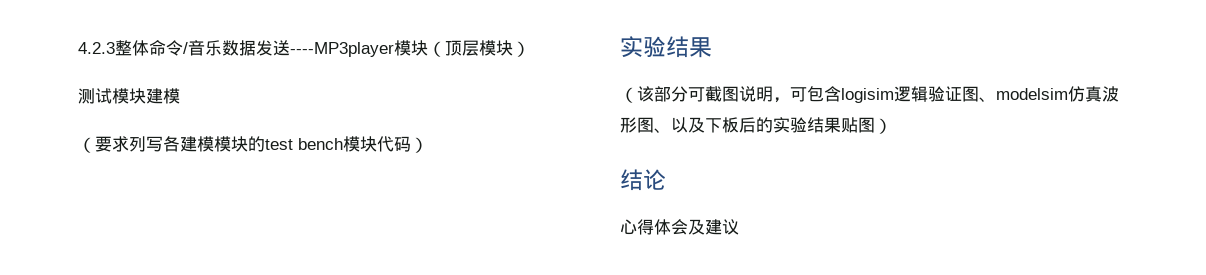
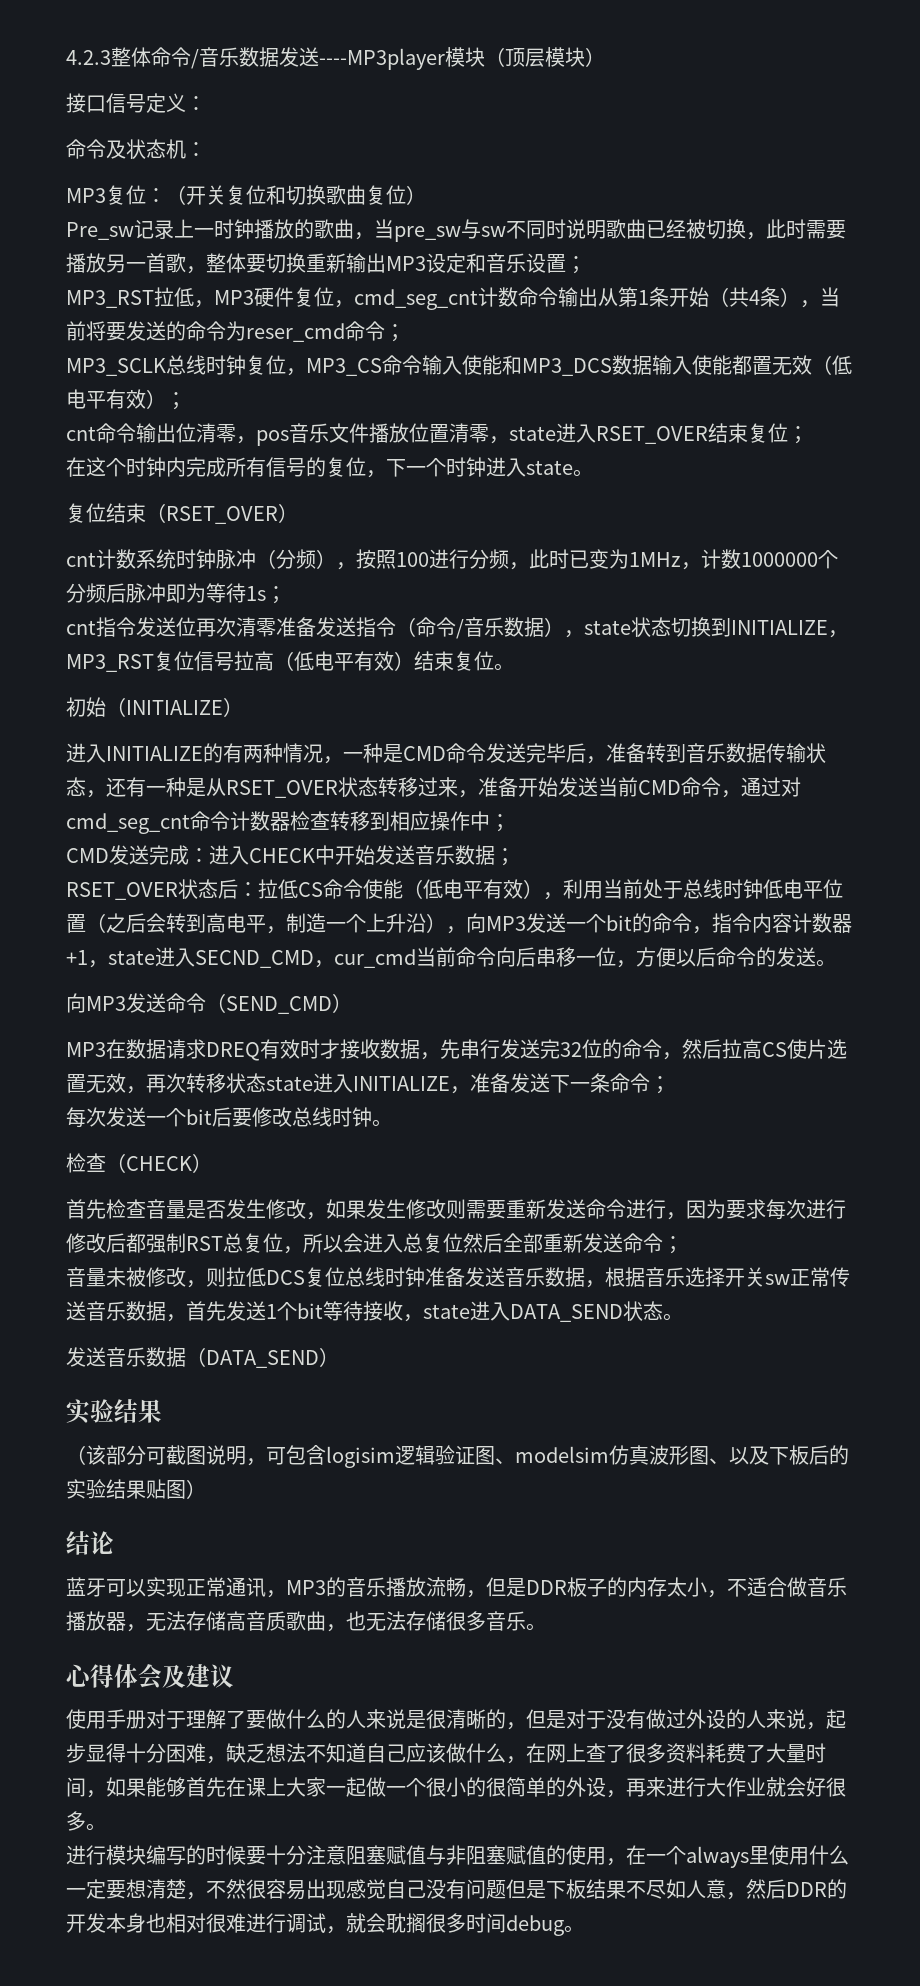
[78,88,180,104] [78,136,411,153] 测试模块建模 // （要求列写各建模模块的test bench模块代码 -> [66,93,206,113] [66,139,206,159] [66,185,426,205] [66,219,846,242] [66,253,586,274] [66,287,840,310] [66,321,405,342] [66,355,852,376] [66,389,186,410] [66,423,808,446] [66,457,593,478] [66,503,298,524] [66,549,838,570] [66,583,286,604] [66,617,848,639] [66,651,514,672] [66,697,243,717] [66,743,826,764] [66,777,801,798] [66,811,510,834] [66,845,515,866] [66,879,843,900] [66,913,852,934] [66,947,836,968] [66,993,352,1014] [66,1039,847,1061] [66,1073,670,1094] [66,1107,392,1128] [66,1153,212,1173] [66,1199,846,1220] [66,1233,683,1254] [66,1267,850,1288] [66,1301,683,1322] [66,1347,319,1368] 接口信号定义： // 命令及状态机： // MP3复位：（开关复位和切换歌曲复位） // Pre_sw记录上一时钟播放的歌曲，当pre_sw与sw不同时说明歌曲已经被切换，此时需要播放另一首歌，整体要切换重新输出MP3设定和音乐设置； // MP3_RST拉低，MP3硬件复位，cmd_seg_cnt计数命令输出从第1条开始（共4条），当前将要发送的命令为reser_cmd命令； // MP3_SCLK总线时钟复位，MP3_CS命令输入使能和MP3_DCS数据输入使能都置无效（低电平有效）； // cnt命令输出位清零，pos音乐文件播放位置清零，state进入RSET_OVER结束复位； // 在这个时钟内完成所有信号的复位，下一个时钟进入state。 // 复位结束（RSET_OVER） // cnt计数系统时钟脉冲（分频），按照100进行分频，此时已变为1MHz，计数1000000个分频后脉冲即为等待1s； // cnt指令发送位再次清零准备发送指令（命令/音乐数据），state状态切换到INITIALIZE，MP3_RST复位信号拉高（低电平有效）结束复位。 // 初始（INITIALIZE） // 进入INITIALIZE的有两种情况，一种是CMD命令发送完毕后，准备转到音乐数据传输状态，还有一种是从RSET_OVER状态转移过来，准备开始发送当前CMD命令，通过对cmd_seg_cnt命令计数器检查转移到相应操作中； // CMD发送完成：进入CHECK中开始发送音乐数据； // RSET_OVER状态后：拉低CS命令使能（低电平有效），利用当前处于总线时钟低电平位置（之后会转到高电平，制造一个上升沿），向MP3发送一个bit的命令，指令内容计数器+1，state进入SECND_CMD，cur_cmd当前命令向后串移一位，方便以后命令的发送。 // 向MP3发送命令（SEND_CMD） // MP3在数据请求DREQ有效时才接收数据，先串行发送完32位的命令，然后拉高CS使片选置无效，再次转移状态state进入INITIALIZE，准备发送下一条命令； // 每次发送一个bit后要修改总线时钟。 // 检查（CHECK） // 首先检查音量是否发生修改，如果发生修改则需要重新发送命令进行，因为要求每次进行修改后都强制RST总复位，所以会进入总复位然后全部重新发送命令； // 音量未被修改，则拉低DCS复位总线时钟准备发送音乐数据，根据音乐选择开关sw正常传送音乐数据，首先发送1个bit等待接收，state进入DATA_SEND状态。 // 发送音乐数据（DATA_SEND
[620,219,739,235] 心得体会及建议 -> [66,1577,847,1598] [66,1611,546,1632] [66,1663,234,1690] [66,1709,846,1730] [66,1743,826,1764] [66,1777,846,1798] [66,1811,106,1831] [66,1845,849,1868] [66,1879,847,1900] [66,1913,584,1936] 蓝牙可以实现正常通讯，MP3的音乐播放流畅，但是DDR板子的内存太小，不适合做音乐播放器，无法存储高音质歌曲，也无法存储很多音乐。 // 心得体会及建议 // 使用手册对于理解了要做什么的人来说是很清晰的，但是对于没有做过外设的人来说，起步显得十分困难，缺乏想法不知道自己应该做什么，在网上查了很多资料耗费了大量时间，如果能够首先在课上大家一起做一个很小的很简单的外设，再来进行大作业就会好很多。 // 进行模块编写的时候要十分注意阻塞赋值与非阻塞赋值的使用，在一个always里使用什么一定要想清楚，不然很容易出现感觉自己没有问题但是下板结果不尽如人意，然后DDR的开发本身也相对很难进行调试，就会耽搁很多时间debug。

